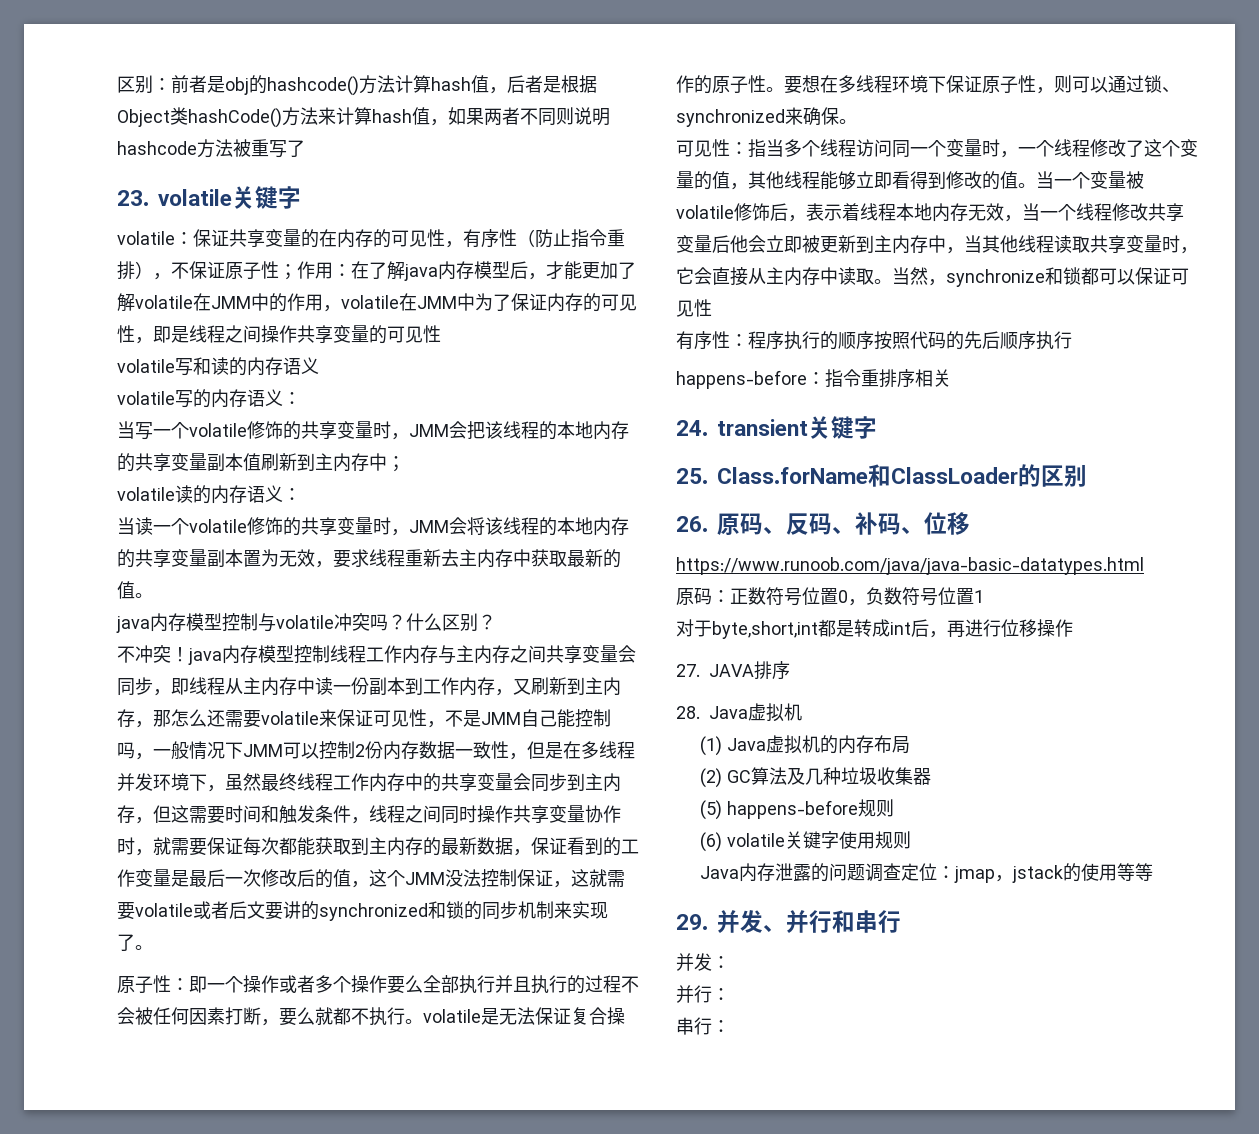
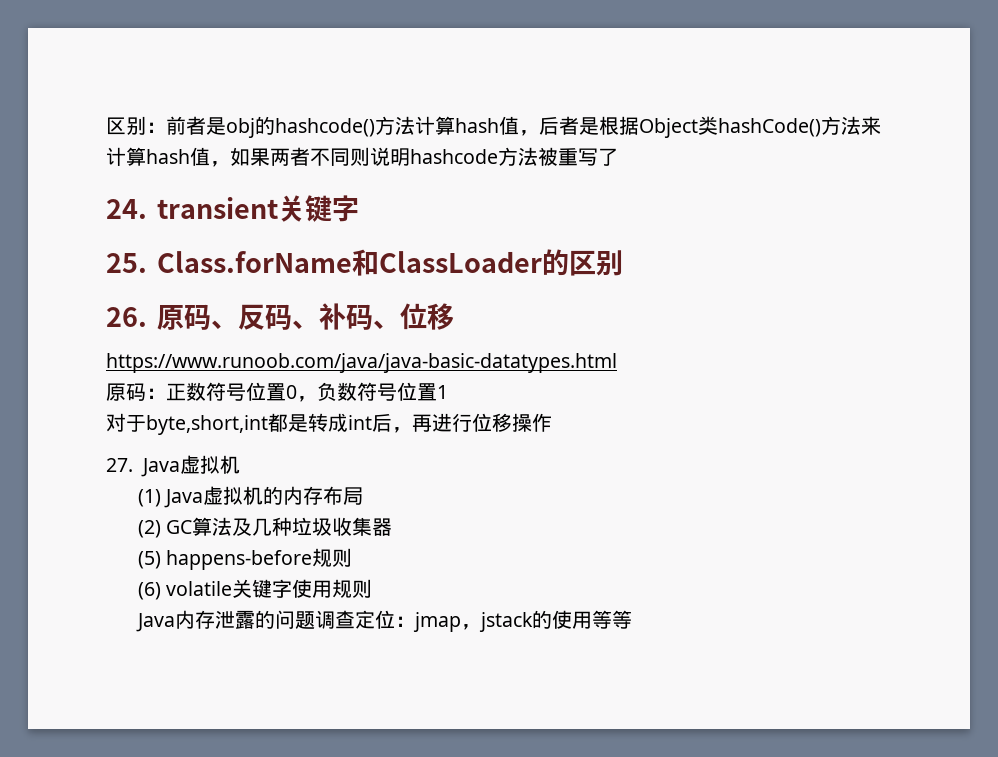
[117,186,301,209] [117,229,625,248] [117,261,636,281] [117,293,637,312] [117,325,441,344] [117,357,319,376] [117,389,301,408] [117,421,629,440] [117,453,405,472] [117,485,301,504] [117,517,629,536] [117,549,621,568] [117,581,153,599] [116,613,496,633] [117,645,636,665] [117,677,621,696] [117,709,611,728] [117,741,635,760] [117,773,621,792] [117,805,621,824] [117,837,639,856] [117,869,625,888] [117,901,608,921] [117,934,153,951] [117,975,639,994] [117,1007,625,1026] [676,75,1180,94] [676,107,857,127] [676,139,1198,158] [676,171,1144,190] [676,203,1184,222] [676,235,1198,254] [676,267,1189,287] [676,299,712,317] [676,331,1072,350] [676,369,951,389] // 23. volatile关键字 // volatile：保证共享变量的在内存的可见性，有序性（防止指令重排），不保证原子性；作用：在了解java内存模型后，才能更加了解volatile在JMM中的作用，volatile在JMM中为了保证内存的可见性，即是线程之间操作共享变量的可见性 // volatile写和读的内存语义 // volatile写的内存语义： // 当写一个volatile修饰的共享变量时，JMM会把该线程的本地内存的共享变量副本值刷新到主内存中； // volatile读的内存语义： // 当读一个volatile修饰的共享变量时，JMM会将该线程的本地内存的共享变量副本置为无效，要求线程重新去主内存中获取最新的值。 // java内存模型控制与volatile冲突吗？什么区别？ // 不冲突！java内存模型控制线程工作内存与主内存之间共享变量会同步，即线程从主内存中读一份副本到工作内存，又刷新到主内存，那怎么还需要volatile来保证可见性，不是JMM自己能控制吗，一般情况下JMM可以控制2份内存数据一致性，但是在多线程并发环境下，虽然最终线程工作内存中的共享变量会同步到主内存，但这需要时间和触发条件，线程之间同时操作共享变量协作时，就需要保证每次都能获取到主内存的最新数据，保证看到的工作变量是最后一次修改后的值，这个JMM没法控制保证，这就需要volatile或者后文要讲的synchronized和锁的同步机制来实现了。 // 原子性：即一个操作或者多个操作要么全部执行并且执行的过程不会被任何因素打断，要么就都不执行。volatile是无法保证复合操作的原子性。要想在多线程环境下保证原子性，则可以通过锁、synchronized来确保。 // 可见性：指当多个线程访问同一个变量时，一个线程修改了这个变量的值，其他线程能够立即看得到修改的值。当一个变量被volatile修饰后，表示着线程本地内存无效，当一个线程修改共享变量后他会立即被更新到主内存中，当其他线程读取共享变量时，它会直接从主内存中读取。当然，synchronize和锁都可以保证可见性 // 有序性：程序执行的顺序按照代码的先后顺序执行 // happens-before：指令重排序相关 -> (618, 157) none
[709,661,790,680] [676,706,700,719] JAVA排序 // 28. -> (133, 465) none
[676,910,901,934] [676,953,730,971] [676,985,730,1003] [676,1017,730,1035] // 29.并发、并行和串行 // 并发： // 并行： // 串行： -> (632, 619) none

